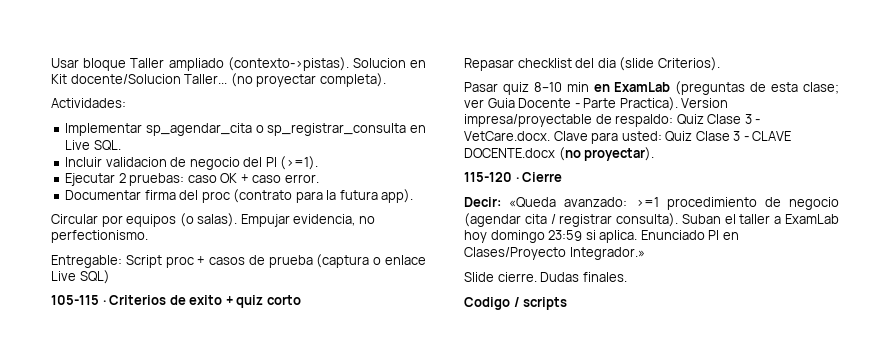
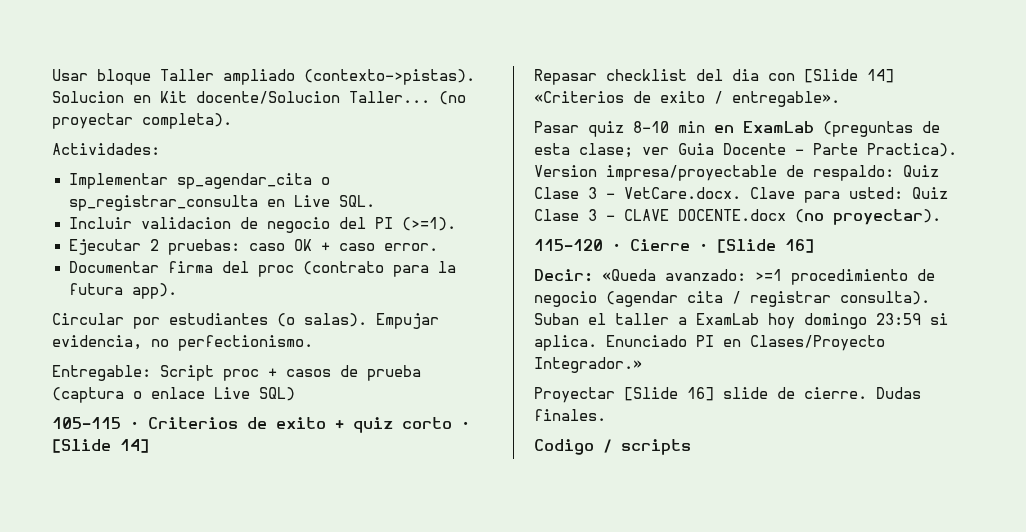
[126,214,177,227] equipos -> [169,313,268,325] estudiantes
(301, 300) none -> [461,421,470,429] [52,439,149,453] · [Slide 14]
[619,57,720,71] (slide Criterios). -> [768,69,894,83] [534,91,840,107] con [Slide 14] «Criterios de exito / entregable».
(563, 177) none -> [699,239,814,253] · [Slide 16]
[464,272,494,282] Slide -> [534,387,795,403] Proyectar [Slide 16] slide de

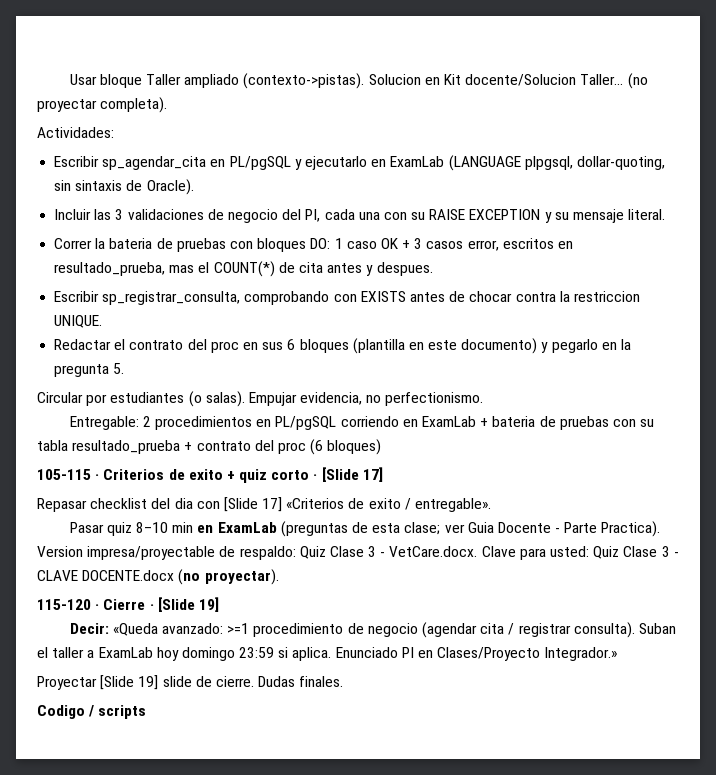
[68,173,330,189] [68,195,375,211] [68,217,456,233] [68,239,438,255] [68,261,456,277] [68,283,177,299] Implementar sp_agendar_cita o sp_registrar_consulta en Live SQL. // Incluir validacion de negocio del PI (>=1). // Ejecutar 2 pruebas: caso OK + caso error. // Documentar firma del proc (contrato para la futura app). -> [54,155,665,171] [54,179,194,195] [54,209,666,223] [54,238,574,252] [54,261,433,277] [54,291,640,305] [54,315,103,328] [54,338,632,354] [54,363,125,377] Escribir sp_agendar_cita en PL/pgSQL y ejecutarlo en ExamLab (LANGUAGE plpgsql, dollar-quoting, sin sintaxis de Oracle). // Incluir las 3 validaciones de negocio del PI, cada una con su RAISE EXCEPTION y su mensaje literal. // Correr la bateria de pruebas con bloques DO: 1 caso OK + 3 casos error, escritos en resultado_prueba, mas el COUNT(*) de cita antes y despues. // Escribir sp_registrar_consulta, comprobando con EXISTS antes de chocar contra la restriccion UNIQUE. // Redactar el contrato del proc en sus 6 bloques (plantilla en este documento) y pegarlo en la pregunta 5.
[160,365,421,381] [52,387,295,403] Script proc + casos de prueba (captura o enlace Live SQL) -> [142,416,655,430] [37,439,382,455] 2 procedimientos en PL/pgSQL corriendo en ExamLab + bateria de pruebas con su tabla resultado_prueba + contrato del proc (6 bloques)
[120,439,149,453] 14] -> [362,467,383,482] 17]
[867,69,894,83] 14] -> [262,497,283,512] 17]
[785,239,814,253] 16] -> [198,597,219,612] 19]
[687,387,714,401] 16] -> [138,675,159,690] 19]

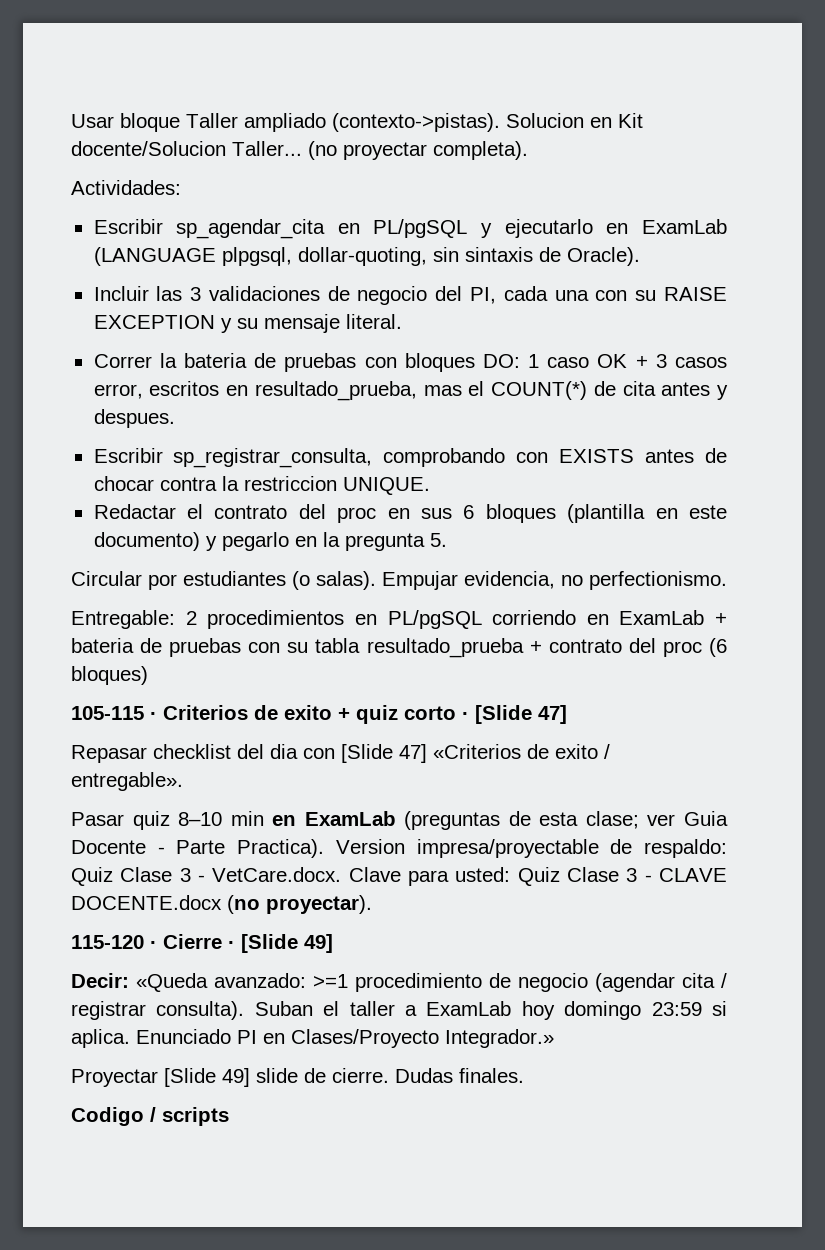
[362,467,383,482] 17] -> [538,705,567,724] 47]
[262,497,283,512] 17] -> [399,744,427,763] 47]
[198,597,219,612] 19] -> [304,934,333,953] 49]
[138,675,159,690] 19] -> [222,1068,250,1087] 49]

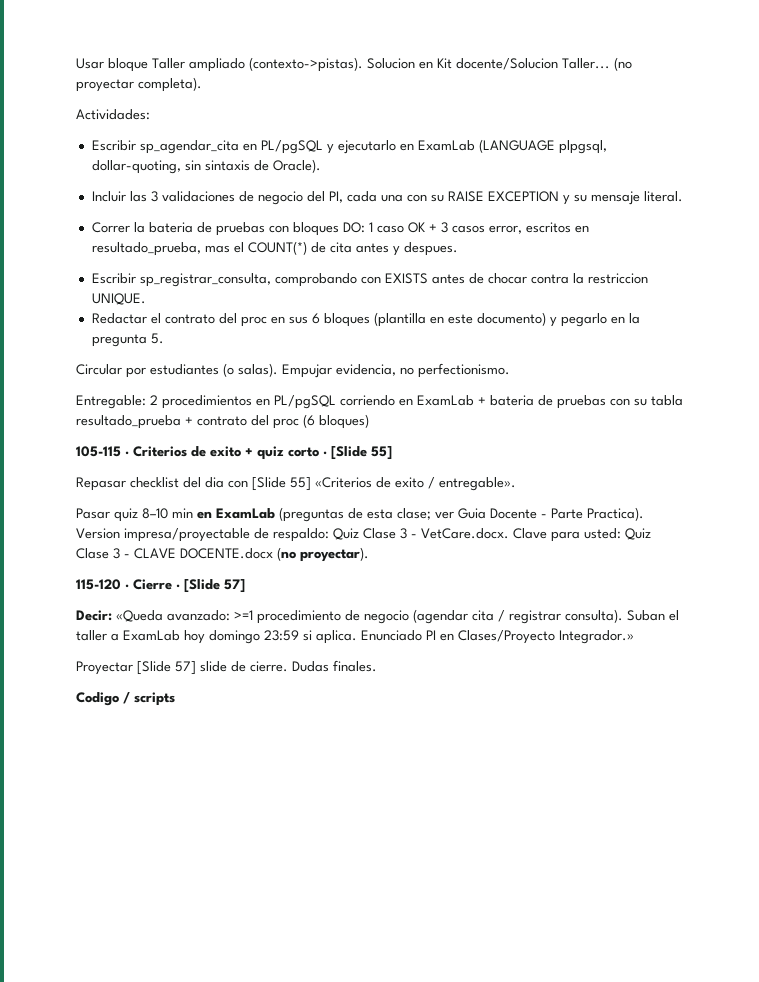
[538,705,567,724] 47] -> [371,446,392,460] 55]
[399,744,427,763] 47] -> [290,477,311,491] 55]
[304,934,333,953] 49] -> [224,579,245,593] 57]
[222,1068,250,1087] 49] -> [175,661,196,675] 57]

